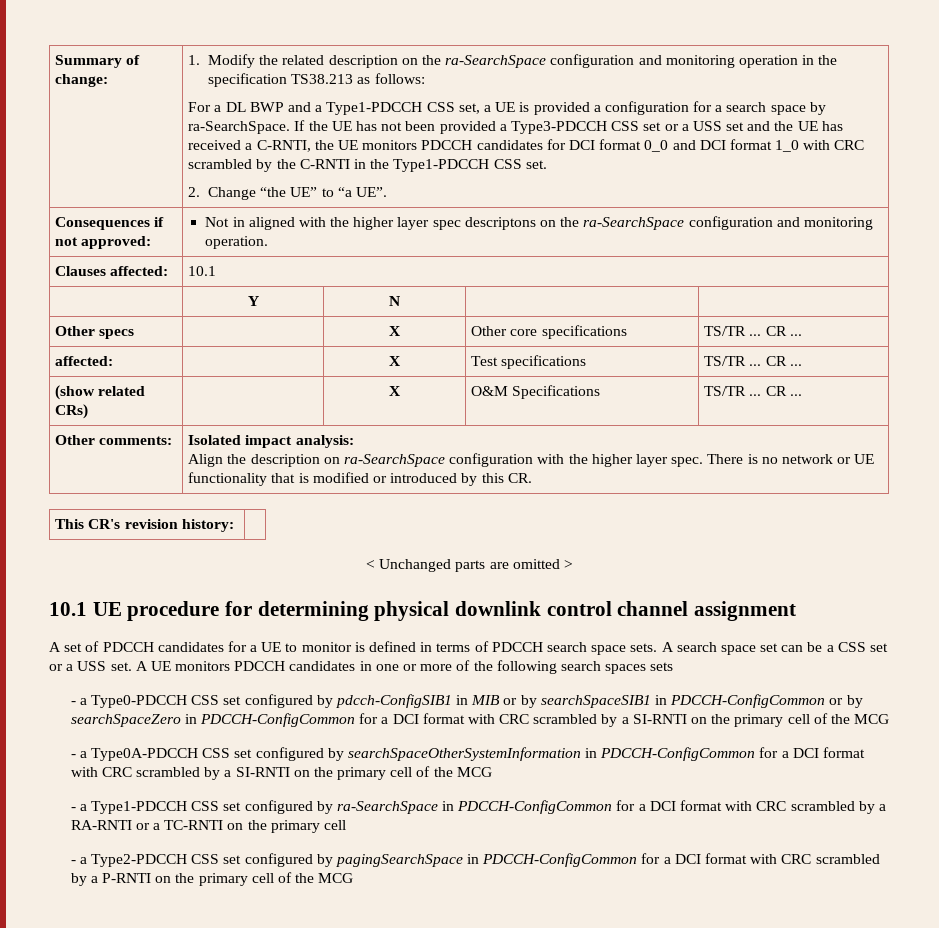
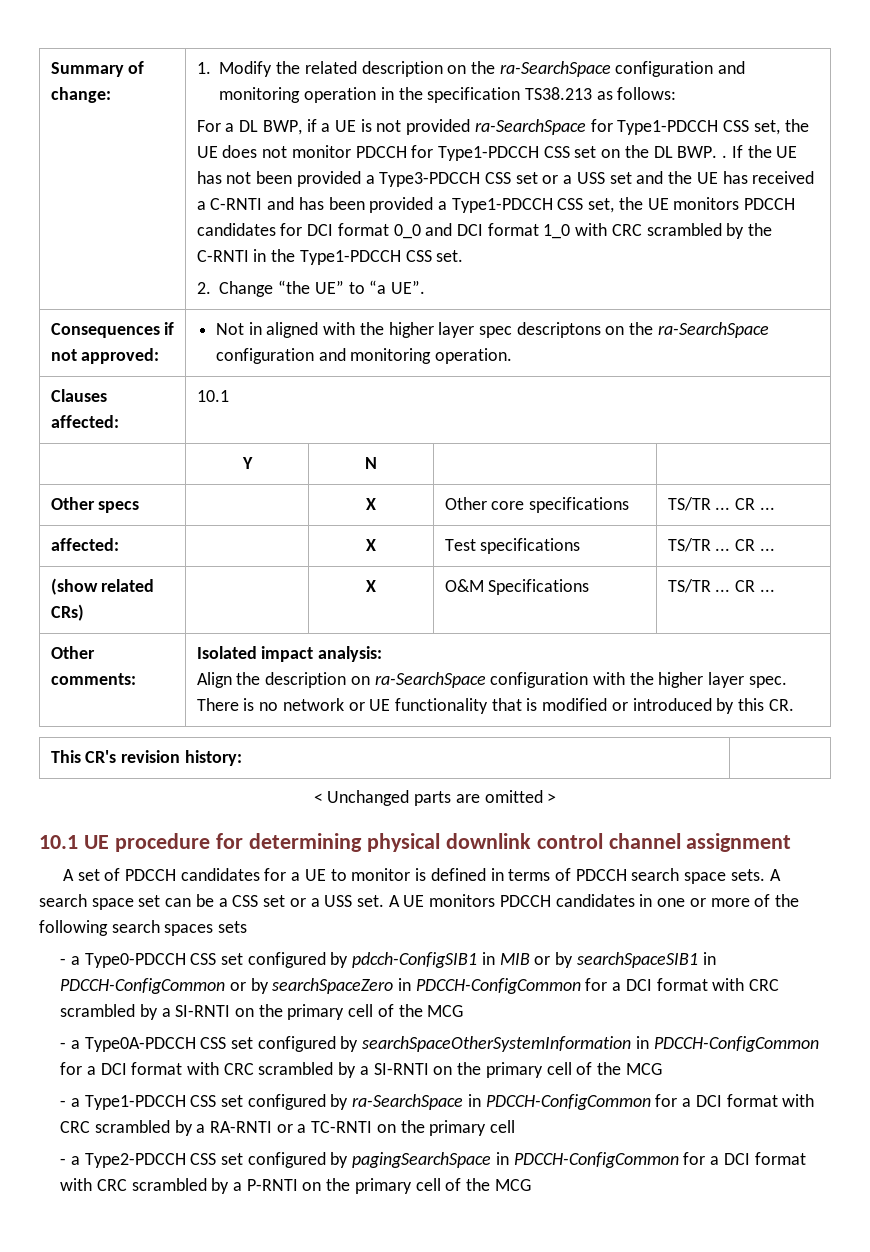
[249,101,826,115] [188,121,291,134] BWP and a Type1-PDCCH CSS set, a UE is provided a configuration for a search space by ra-SearchSpace. -> [262,119,809,135] [196,145,728,161] BWP, if a UE is not provided ra-SearchSpace for Type1-PDCCH CSS set, the UE does not monitor PDCCH for Type1-PDCCH CSS set on the DL BWP. .
[256,140,311,152] C-RNTI, -> [210,197,615,213] C-RNTI and has been provided a Type1-PDCCH CSS set,

